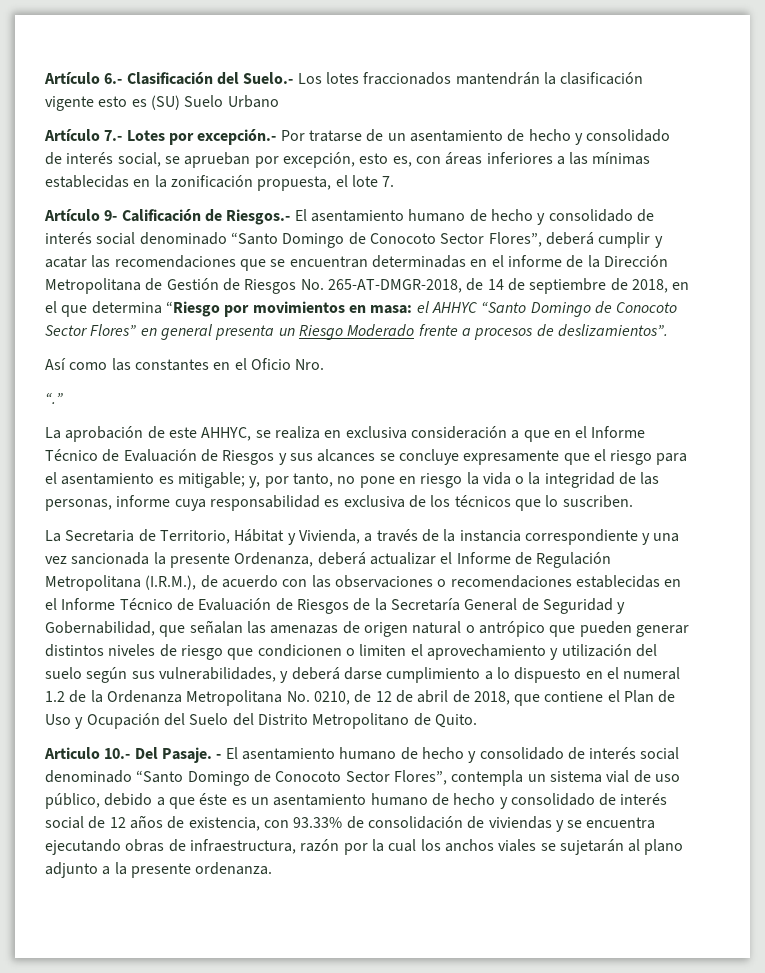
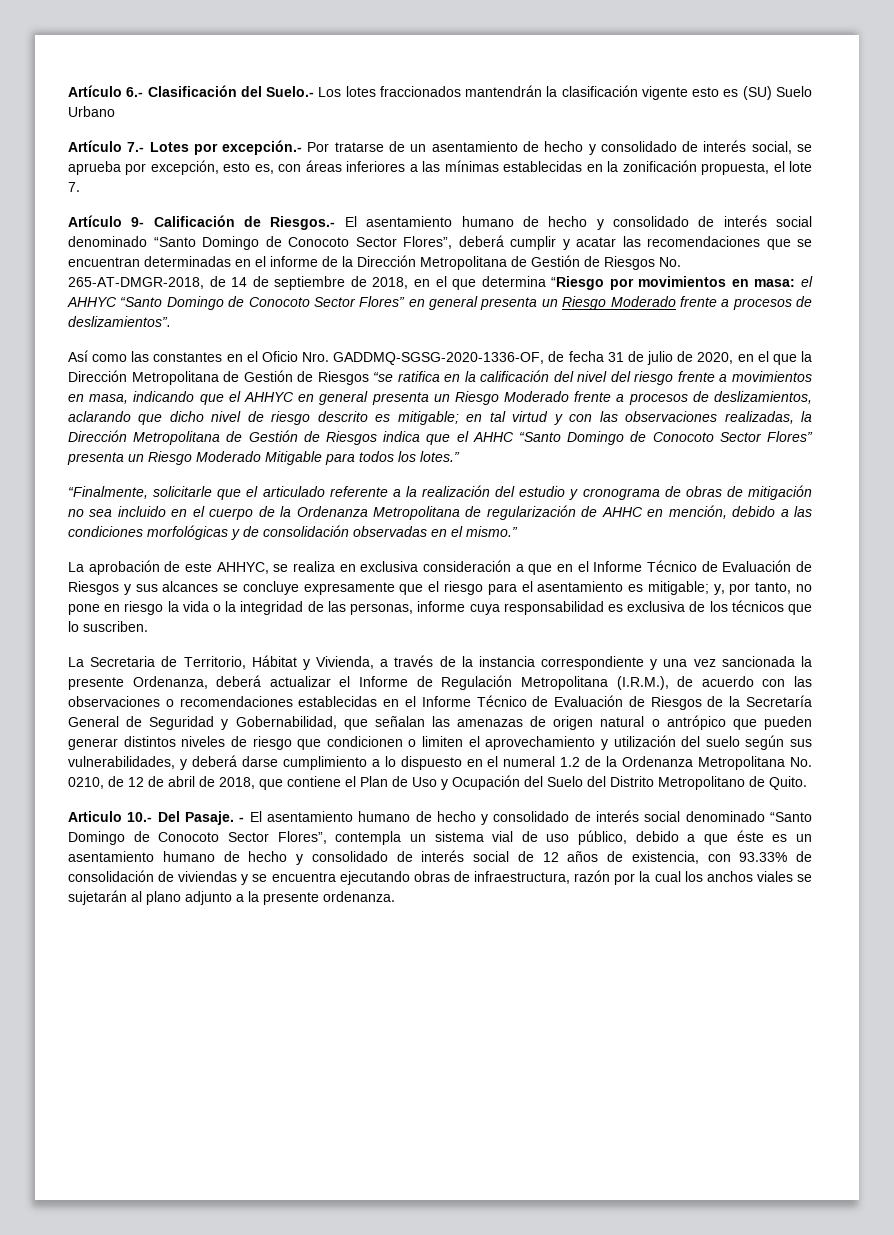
[184,152,251,168] aprueban -> [68,161,121,175] aprueba
[45,392,63,404] // “.” -> [333,351,812,365] [68,370,812,385] [68,391,812,405] [68,411,813,425] [68,430,813,445] [67,451,460,465] [68,485,812,500] [68,505,813,520] [68,525,518,540] GADDMQ-SGSG-2020-1336-OF, de fecha 31 de julio de 2020, en el que la Dirección Metropolitana de Gestión de Riesgos “se ratifica en la calificación del nivel del riesgo frente a movimientos en masa, indicando que el AHHYC en general presenta un Riesgo Moderado frente a procesos de deslizamientos, aclarando que dicho nivel de riesgo descrito es mitigable; en tal virtud y con las observaciones realizadas, la Dirección Metropolitana de Gestión de Riesgos indica que el AHHC “Santo Domingo de Conocoto Sector Flores” presenta un Riesgo Moderado Mitigable para todos los lotes.” // “Finalmente, solicitarle que el articulado referente a la realización del estudio y cronograma de obras de mitigación no sea incluido en el cuerpo de la Ordenanza Metropolitana de regularización de AHHC en mención, debido a las condiciones morfológicas y de consolidación observadas en el mismo.”

